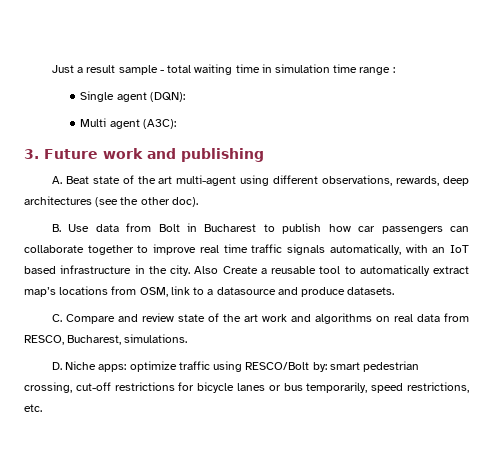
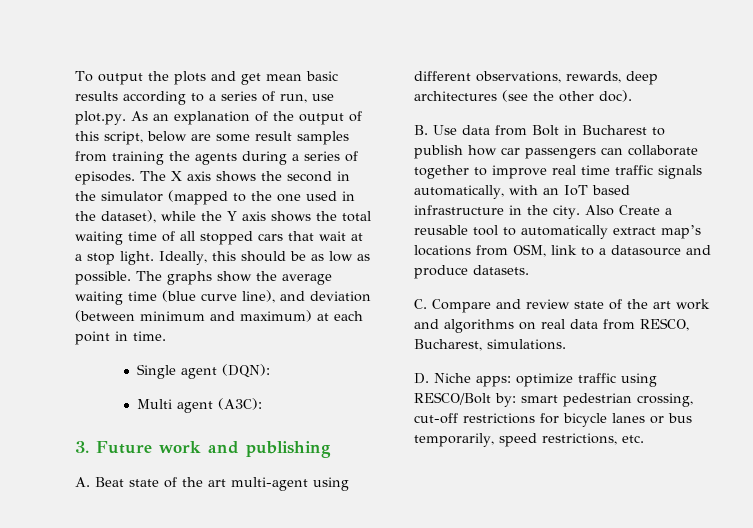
[51,64,395,75] Just a result sample - total waiting time in simulation time range : -> [75,71,338,85] [75,91,334,105] [75,111,362,125] [75,131,349,145] [75,151,358,165] [75,171,350,185] [75,190,355,205] [75,210,371,223] [75,231,363,245] [75,251,370,265] [75,271,332,285] [75,290,371,305] [75,310,363,322] [75,331,166,345] To output the plots and get mean basic results according to a series of run, use plot.py. As an explanation of the output of this script, below are some result samples from training the agents during a series of episodes. The X axis shows the second in the simulator (mapped to the one used in the dataset), while the Y axis shows the total waiting time of all stopped cars that wait at a stop light. Ideally, this should be as low as possible. The graphs show the average waiting time (blue curve line), and deviation (between minimum and maximum) at each point in time.

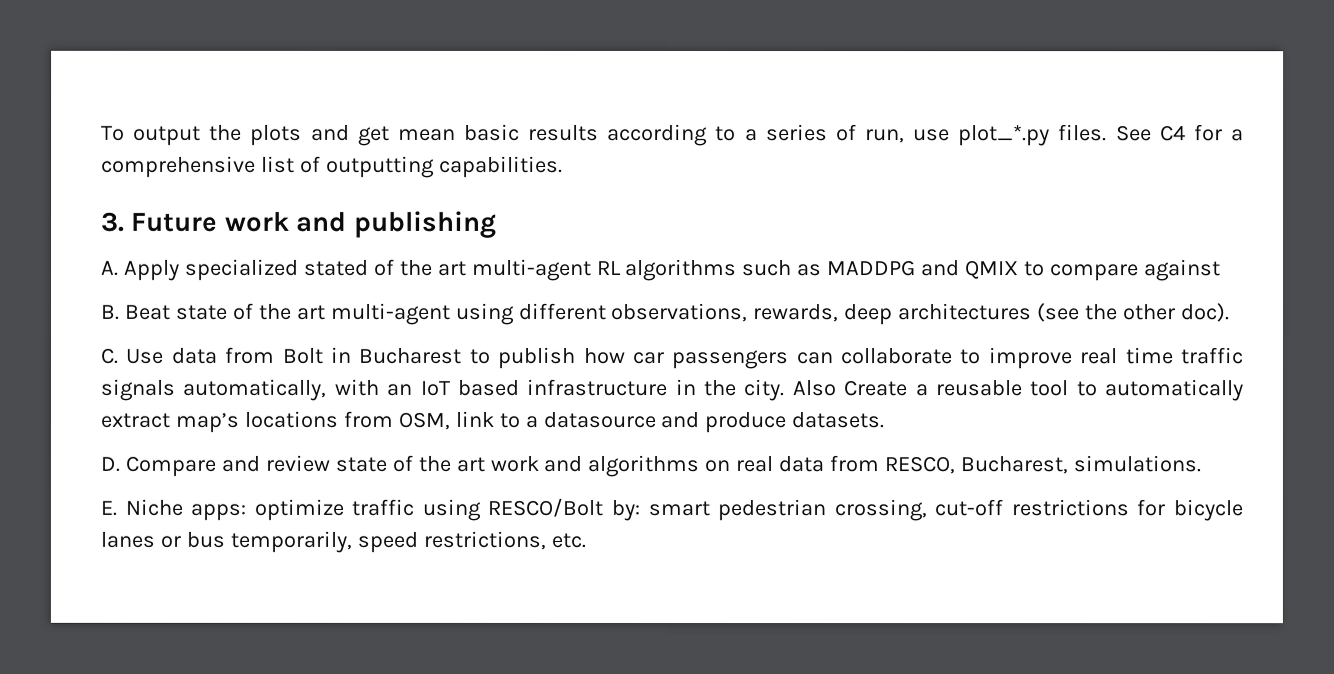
[75,111,362,125] [75,131,349,145] [75,151,358,165] [75,171,350,185] [75,190,355,205] [75,210,371,223] [75,231,363,245] [75,251,370,265] [75,271,332,285] [75,290,371,305] [75,310,363,322] [75,331,166,345] [137,364,271,379] [137,398,263,413] plot.py. As an explanation of the output of this script, below are some result samples from training the agents during a series of episodes. The X axis shows the second in the simulator (mapped to the one used in the dataset), while the Y axis shows the total waiting time of all stopped cars that wait at a stop light. Ideally, this should be as low as possible. The graphs show the average waiting time (blue curve line), and deviation (between minimum and maximum) at each point in time. // Single agent (DQN): // Multi agent (A3C): -> [958,124,1244,147] [101,155,563,178] plot_*.py files. See C4 for a comprehensive list of outputting capabilities.
(90, 482) none -> [123,258,1221,282] [101,304,120,320] Apply specialized stated of the art multi-agent RL algorithms such as MADDPG and QMIX to compare against // B.
[414,125,428,135] B. -> [100,347,118,364] C.
[414,165,469,179] together -> (953, 356) none
[414,299,427,309] C. -> [100,456,120,472] D.
[414,373,429,384] D. -> [100,500,117,516] E.

